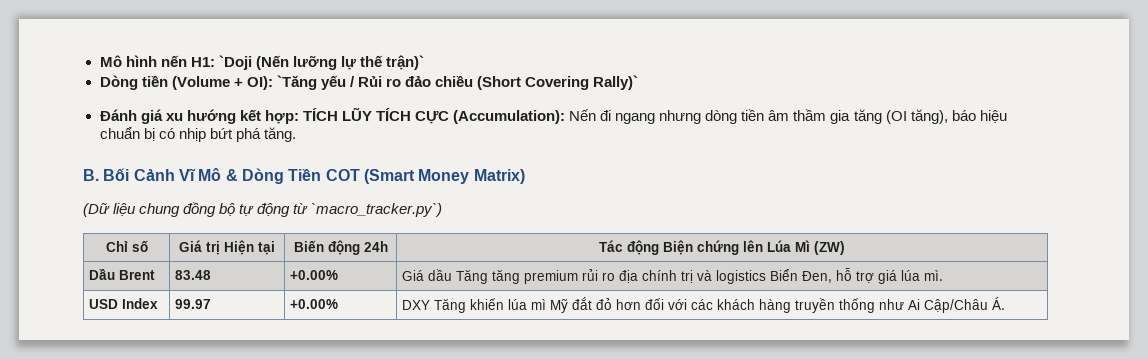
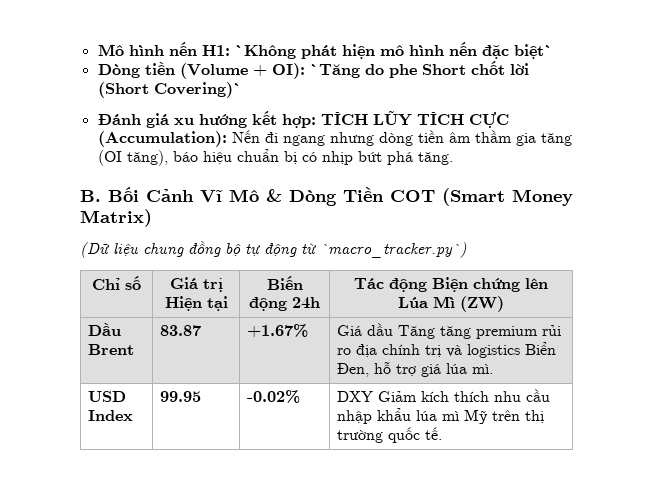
[218,55,424,70] `Doji (Nến lưỡng lự thế trận)` -> [234,42,553,59] `Không phát hiện mô hình nến đặc biệt`
[320,75,639,90] yếu / Rủi ro đảo chiều (Short Covering Rally)` -> [364,61,529,78] [97,82,242,98] do phe Short chốt lời (Short Covering)`
[175,270,212,280] [290,270,339,280] 83.48 | +0.00% -> [160,325,202,336] [247,324,309,337] 83.87 | +1.67%
[175,299,212,309] [290,299,339,309] 99.97 | +0.00% -> [160,391,202,402] [247,390,301,403] 99.95 | -0.02%
[434,297,1006,313] Tăng khiến lúa mì Mỹ đắt đỏ hơn đối với các khách hàng truyền thống như Ai Cập/Châu Á. -> [378,389,551,402] [337,408,545,424] [337,427,443,443] Giảm kích thích nhu cầu nhập khẩu lúa mì Mỹ trên thị trường quốc tế.

